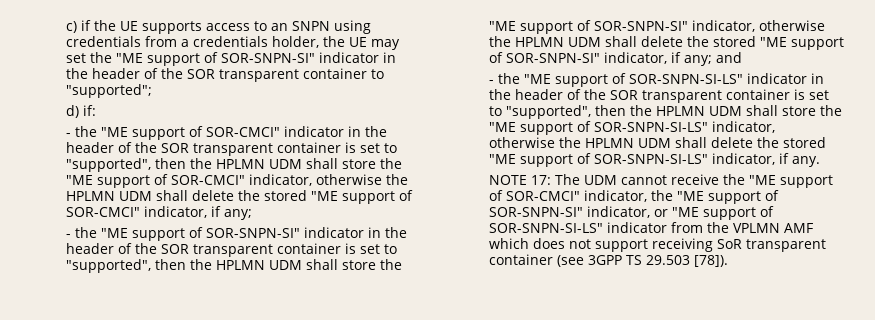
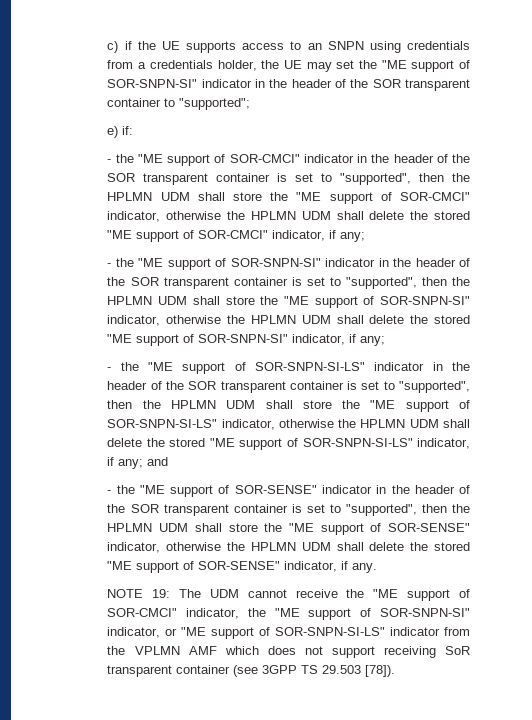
[66,105,80,118] d) -> [107,126,119,138] e)
[716,52,743,63] and -> (386, 341) none
(790, 158) none -> [118,457,169,469] [107,485,470,497] [107,504,471,516] [107,523,471,535] [107,542,471,553] [107,561,349,573] any; and // - the "ME support of SOR-SENSE" indicator in the header of the SOR transparent container is set to "supported", then the HPLMN UDM shall store the "ME support of SOR-SENSE" indicator, otherwise the HPLMN UDM shall delete the stored "ME support of SOR-SENSE" indicator, if
[531,175,552,185] 17: -> [152,589,171,598] 19:

